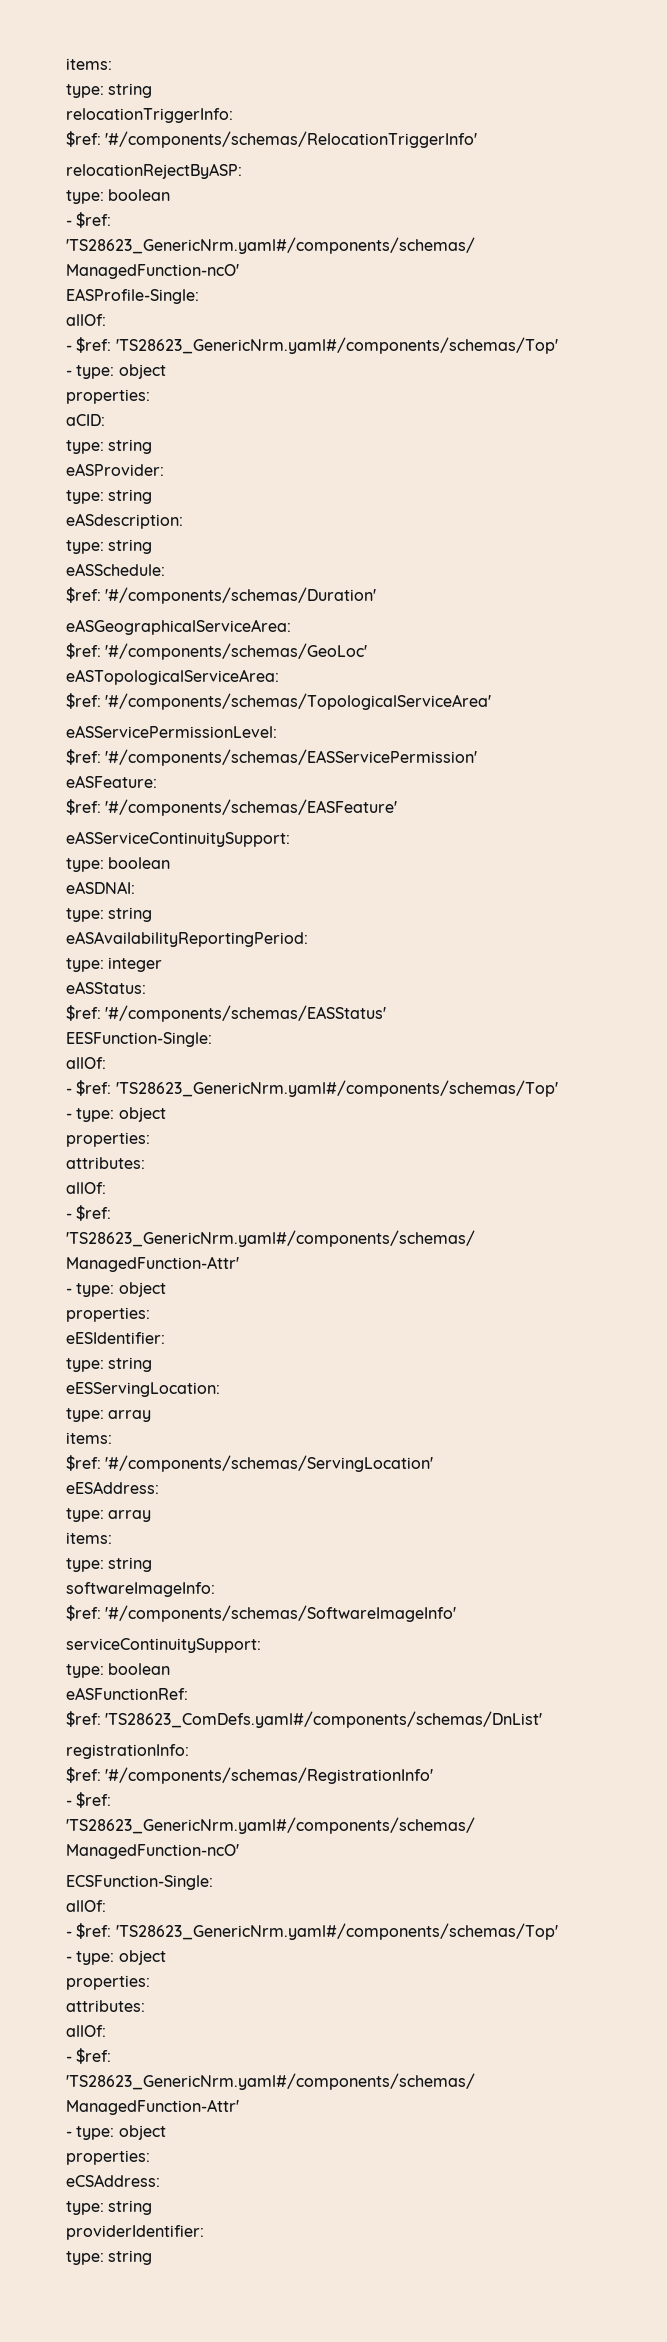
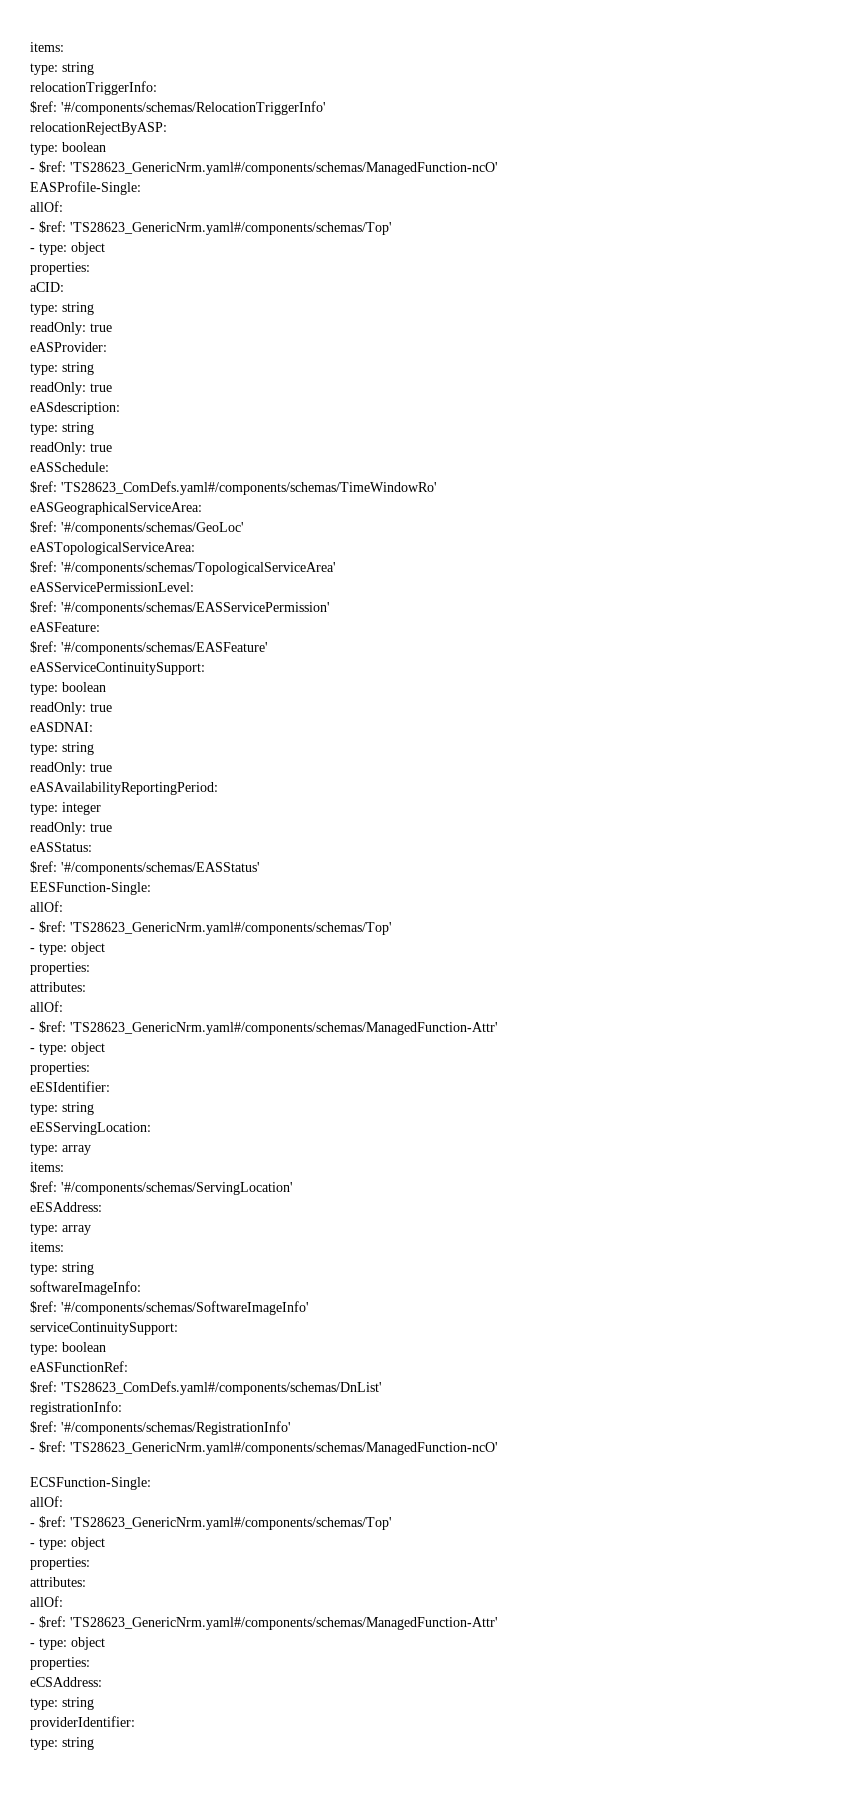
(153, 446) none -> [30,322,112,335] // readOnly: true
(153, 496) none -> [30,382,112,395] // readOnly: true
(153, 546) none -> [30,442,112,455] // readOnly: true
[105,587,377,604] '#/components/schemas/Duration' -> [61,481,437,495] 'TS28623_ComDefs.yaml#/components/schemas/TimeWindowRo'
(171, 863) none -> [30,702,112,715] // readOnly: true
(153, 914) none -> [30,762,112,775] // readOnly: true
(163, 964) none -> [30,822,112,835] // readOnly: true

